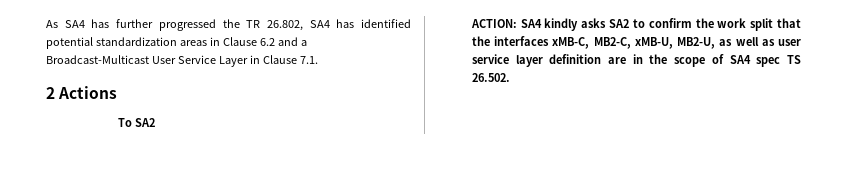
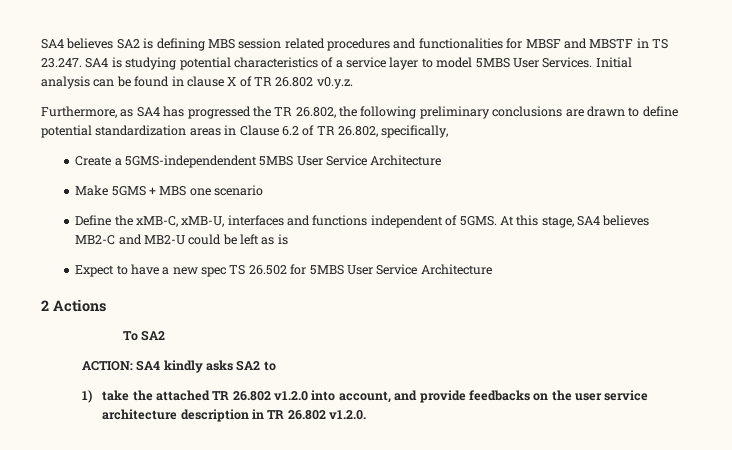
[46,19,154,28] As SA4 has further -> [41,38,668,51] [41,57,632,70] [41,76,353,89] [41,106,185,118] SA4 believes SA2 is defining MBS session related procedures and functionalities for MBSF and MBSTF in TS 23.247. SA4 is studying potential characteristics of a service layer to model 5MBS User Services. Initial analysis can be found in clause X of TR 26.802 v0.y.z. // Furthermore, as SA4 has
[309,19,411,28] SA4 has identified -> [339,106,678,119] the following preliminary conclusions are drawn to define
[277,37,307,46] [46,55,318,67] and a Broadcast-Multicast User Service Layer in Clause 7.1. -> [302,125,449,138] [75,155,442,168] [75,185,264,196] [75,215,650,228] [75,234,288,245] [75,264,492,277] of TR 26.802, specifically, // Create a 5GMS-independendent 5MBS User Service Architecture // Make 5GMS + MBS one scenario // Define the xMB-C, xMB-U, interfaces and functions independent of 5GMS. At this stage, SA4 believes MB2-C and MB2-U could be left as is // Expect to have a new spec TS 26.502 for 5MBS User Service Architecture
[648,18,801,31] [471,36,801,49] [471,54,801,67] [471,73,510,82] confirm the work split that the interfaces xMB-C, MB2-C, xMB-U, MB2-U, as well as user service layer definition are in the scope of SA4 spec TS 26.502. -> [81,390,649,403] [102,409,367,422] // 1) take the attached TR 26.802 v1.2.0 into account, and provide feedbacks on the user service architecture description in TR 26.802 v1.2.0.

